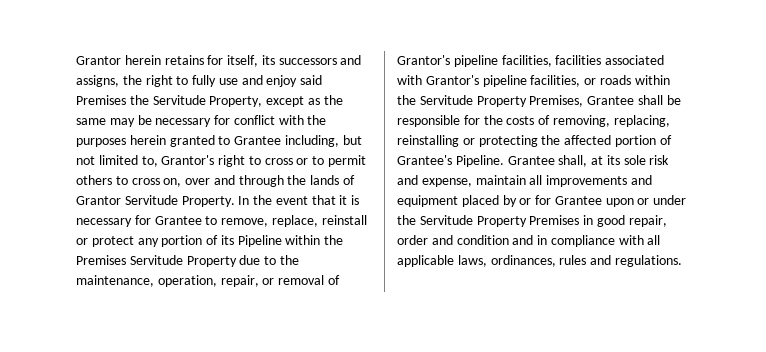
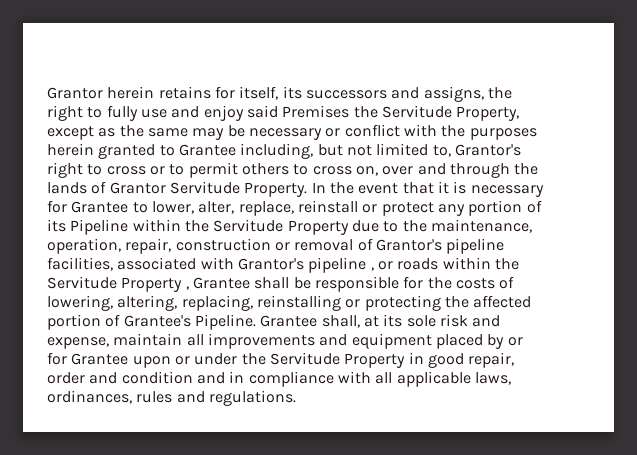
[214,115,231,125] for -> [325,128,341,137] or
[221,218,269,227] remove, -> [151,201,235,214] lower, alter,
[76,255,126,265] Premises -> (209, 226) none
(259, 281) none -> [175,238,271,251] construction
[555,55,602,65] facilities -> (113, 264) none
[530,75,581,87] facilities, -> [370,267,374,271] ,
[529,95,584,107] Premises, -> [185,286,189,290] ,
[552,115,610,127] removing, -> [47,295,178,311] lowering, altering,
[529,215,580,225] Premises -> (406, 360) none

